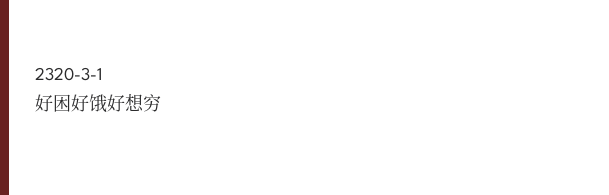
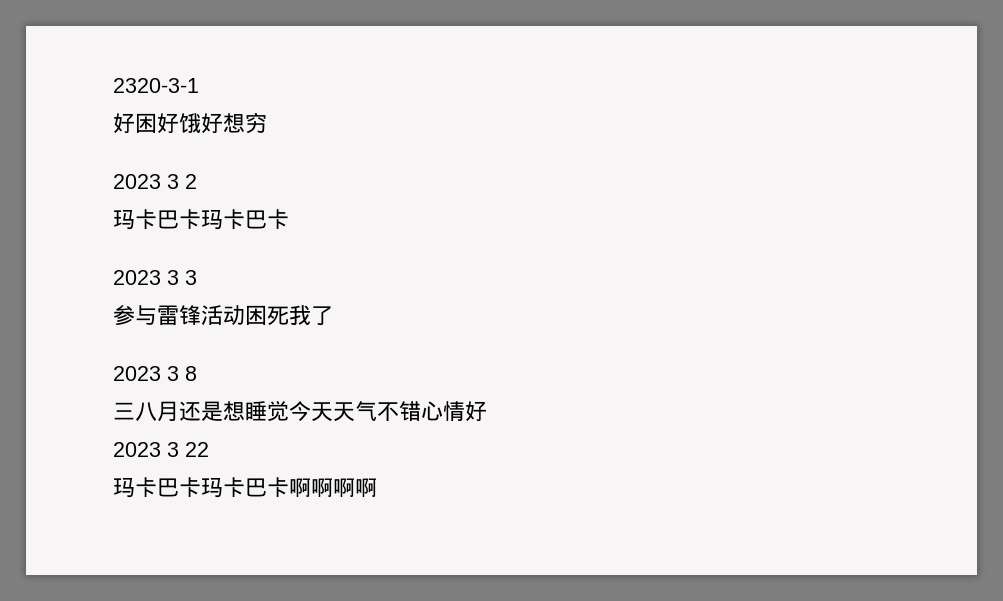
(161, 103) none -> [113,174,197,189] [113,209,289,230] [113,270,197,285] [113,305,333,326] [113,366,197,381] [113,401,487,422] [113,442,209,457] [113,477,377,498] // 2023 3 2 // 玛卡巴卡玛卡巴卡 // 2023 3 3 // 参与雷锋活动困死我了 // 2023 3 8 // 三八月还是想睡觉今天天气不错心情好 // 2023 3 22 // 玛卡巴卡玛卡巴卡啊啊啊啊

